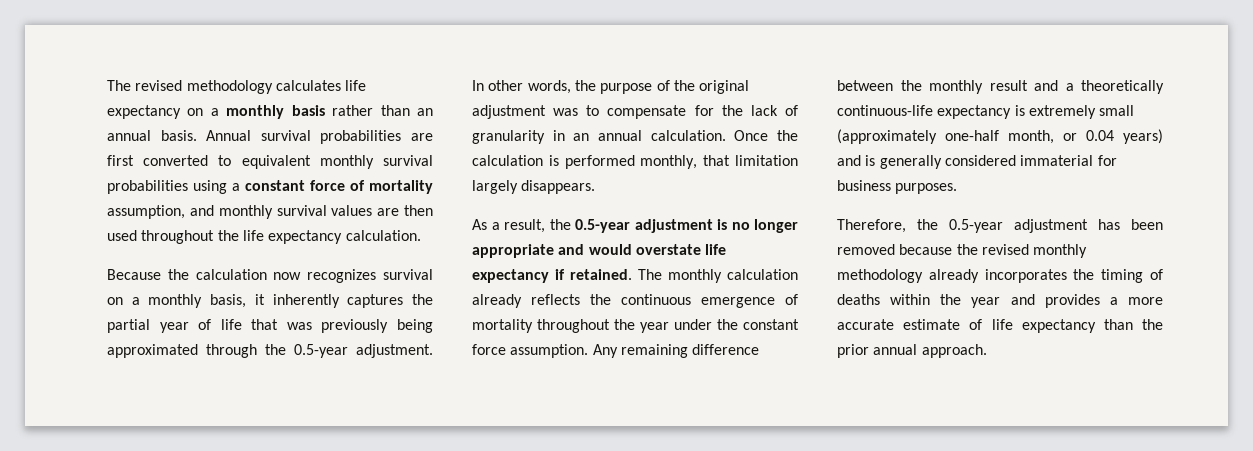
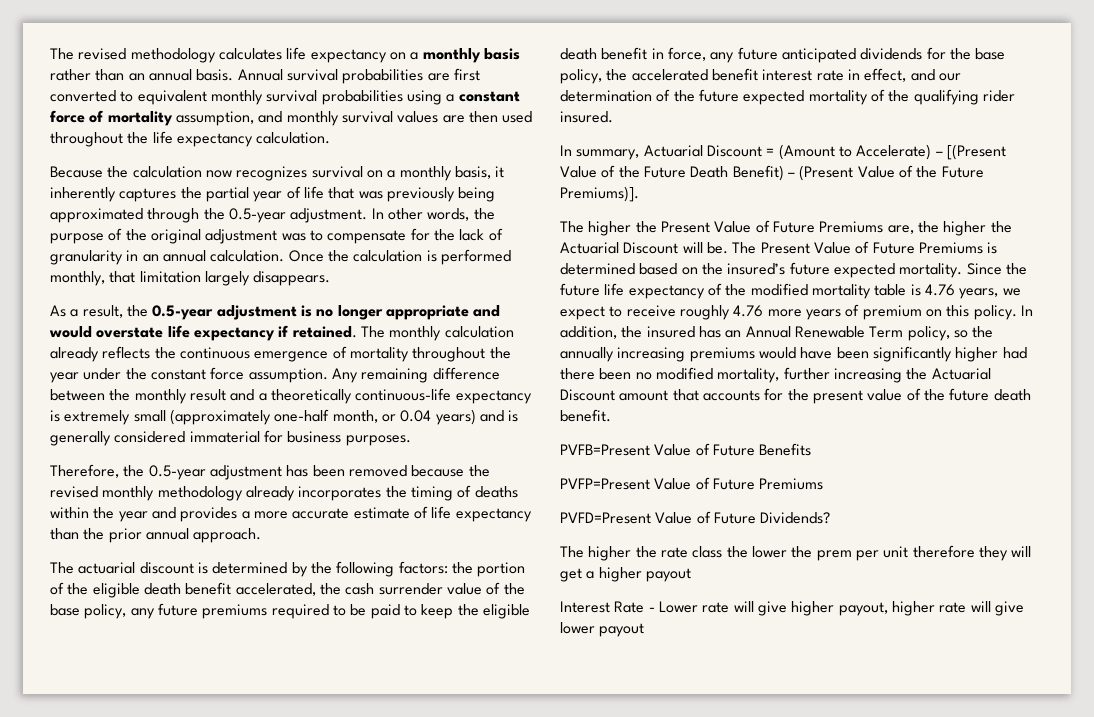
(987, 351) none -> [50,561,526,577] [50,582,525,598] [50,603,530,619] [560,47,1006,63] [560,68,961,84] [560,89,1015,105] [560,111,613,123] [560,144,1006,160] [560,165,984,181] [560,186,639,202] [560,220,1012,236] [560,241,998,254] [560,262,1027,278] [560,283,1021,299] [560,304,1033,320] [560,326,994,341] [560,346,1027,362] [560,367,991,383] [560,388,1031,404] [560,409,611,422] [560,443,812,456] [560,477,824,490] [560,511,831,524] [560,545,1032,561] [560,567,691,582] [560,601,1024,616] [560,622,645,637] // The actuarial discount is determined by the following factors: the portion of the eligible death benefit accelerated, the cash surrender value of the base policy, any future premiums required to be paid to keep the eligible death benefit in force, any future anticipated dividends for the base policy, the accelerated benefit interest rate in effect, and our determination of the future expected mortality of the qualifying rider insured. // In summary, Actuarial Discount = (Amount to Accelerate) – [(Present Value of the Future Death Benefit) – (Present Value of the Future Premiums)]. // The higher the Present Value of Future Premiums are, the higher the Actuarial Discount will be. The Present Value of Future Premiums is determined based on the insured’s future expected mortality. Since the future life expectancy of the modified mortality table is 4.76 years, we expect to receive roughly 4.76 more years of premium on this policy. In addition, the insured has an Annual Renewable Term policy, so the annually increasing premiums would have been significantly higher had there been no modified mortality, further increasing the Actuarial Discount amount that accounts for the present value of the future death benefit. // PVFB=Present Value of Future Benefits // PVFP=Present Value of Future Premiums // PVFD=Present Value of Future Dividends? // The higher the rate class the lower the prem per unit therefore they will get a higher payout // Interest Rate - Lower rate will give higher payout, higher rate will give lower payout

